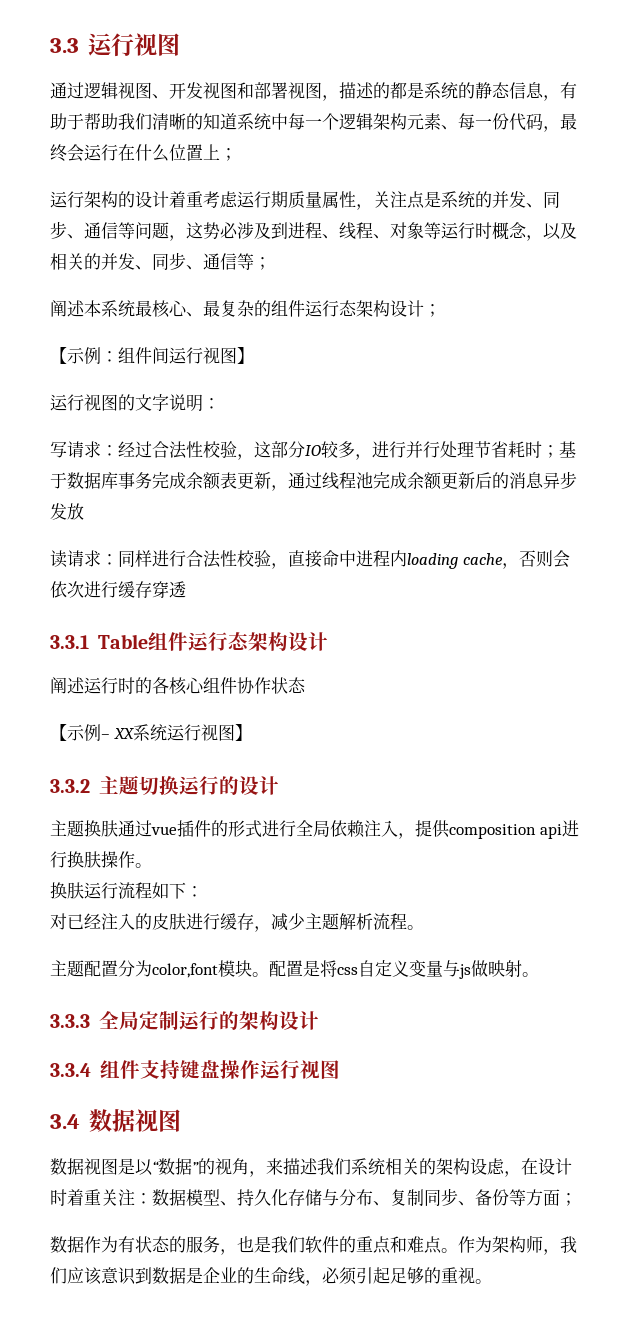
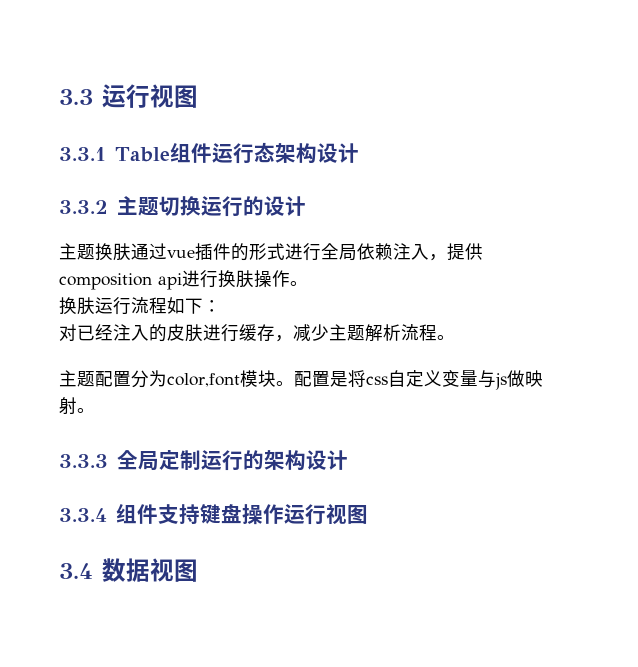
[50,82,577,101] [50,113,577,132] [50,144,237,162] [50,191,560,210] [50,221,577,241] [50,252,271,270] [50,300,441,318] [50,347,254,364] [50,394,220,412] [50,441,576,460] [50,471,577,491] [50,503,84,520] [50,550,570,569] [50,581,186,598] // 通过逻辑视图、开发视图和部署视图，描述的都是系统的静态信息，有助于帮助我们清晰的知道系统中每一个逻辑架构元素、每一份代码，最终会运行在什么位置上； // 运行架构的设计着重考虑运行期质量属性，关注点是系统的并发、同步、通信等问题，这势必涉及到进程、线程、对象等运行时概念，以及相关的并发、同步、通信等； // 阐述本系统最核心、最复杂的组件运行态架构设计； // 【示例：组件间运行视图】 // 运行视图的文字说明： // 写请求：经过合法性校验，这部分IO较多，进行并行处理节省耗时；基于数据库事务完成余额表更新，通过线程池完成余额更新后的消息异步发放 // 读请求：同样进行合法性校验，直接命中进程内loading cache，否则会依次进行缓存穿透 -> (198, 96) none
[50,677,306,695] [50,724,252,741] // 阐述运行时的各核心组件协作状态 // 【示例– XX系统运行视图】 -> (359, 153) none
[50,1158,572,1177] [50,1188,577,1206] [50,1235,577,1255] [50,1267,492,1286] // 数据视图是以“数据”的视角，来描述我们系统相关的架构设虑，在设计时着重关注：数据模型、持久化存储与分布、复制同步、备份等方面； // 数据作为有状态的服务，也是我们软件的重点和难点。作为架构师，我们应该意识到数据是企业的生命线，必须引起足够的重视。 -> (198, 570) none

